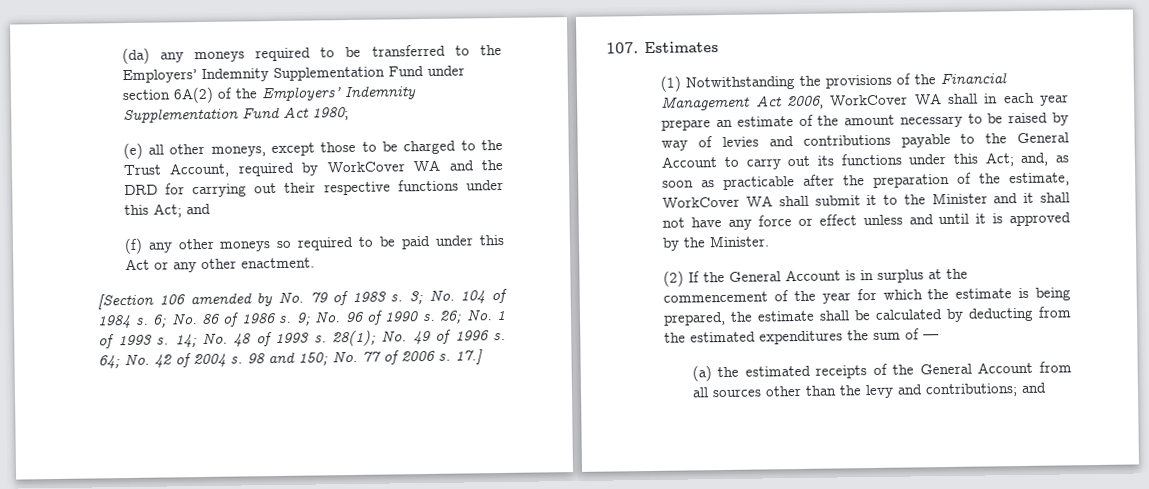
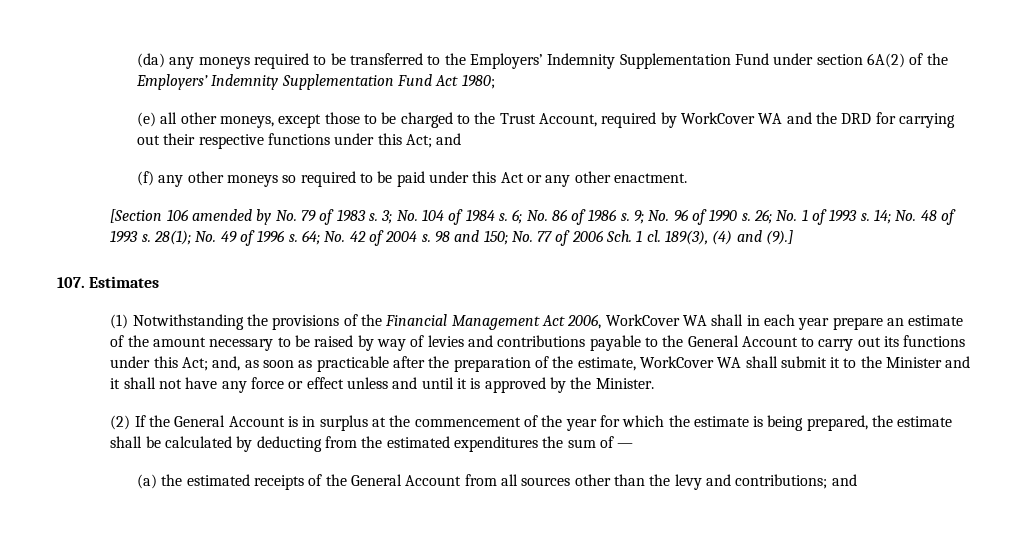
[438,349,484,365] s. 17.] -> [606,230,794,245] Sch. 1 cl. 189(3), (4) and (9).]

